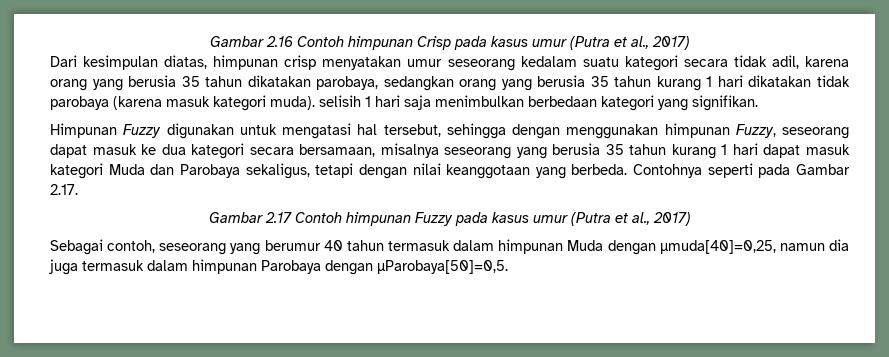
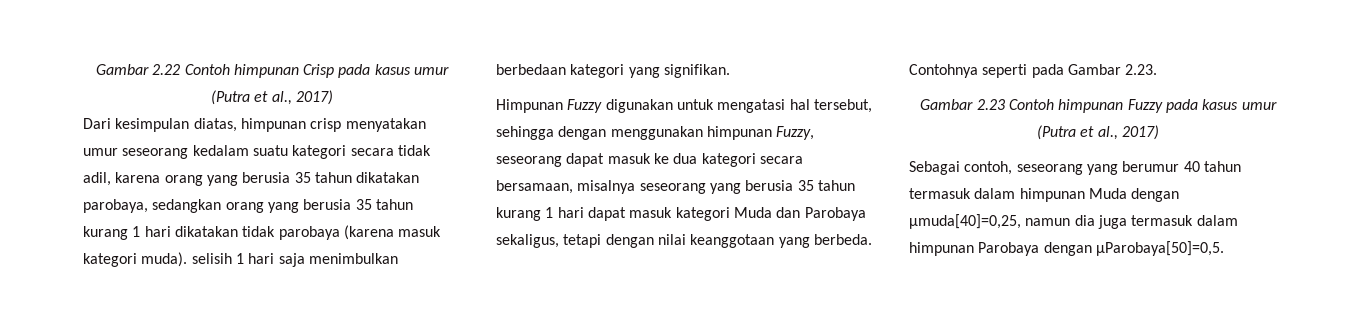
[209,36,293,47] Gambar 2.16 -> [95,64,181,75] Gambar 2.22
[50,184,78,195] [208,212,292,223] 2.17. // Gambar 2.17 -> [1125,64,1158,75] [920,99,1005,110] 2.23. // Gambar 2.23

